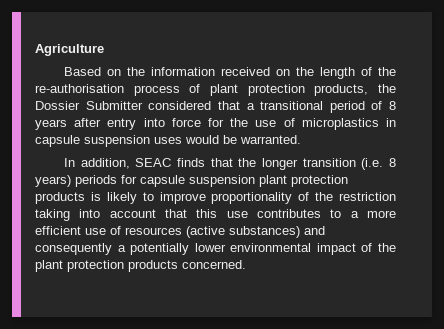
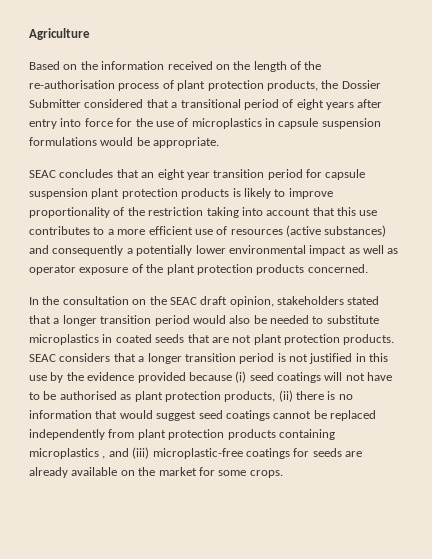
[389,101,396,110] 8 -> [296,99,324,110] eight
[154,137,182,144] uses -> [29,137,97,146] formulations
[240,135,301,144] [64,158,397,170] [35,175,117,187] warranted. // In addition, SEAC finds that the longer transition (i.e. 8 years) periods -> [153,137,220,148] [29,169,303,180] appropriate. // SEAC concludes that an eight year transition period
(356, 249) none -> [348,245,399,254] [29,265,129,275] as well as operator exposure
(246, 264) none -> [29,296,380,307] [29,315,379,326] [29,334,395,345] [29,353,389,364] [29,371,393,383] [29,390,353,402] [29,410,376,421] [29,429,335,440] [29,447,362,459] [29,467,283,478] // In the consultation on the SEAC draft opinion, stakeholders stated that a longer transition period would also be needed to substitute microplastics in coated seeds that are not plant protection products. SEAC considers that a longer transition period is not justified in this use by the evidence provided because (i) seed coatings will not have to be authorised as plant protection products, (ii) there is no information that would suggest seed coatings cannot be replaced independently from plant protection products containing microplastics , and (iii) microplastic-free coatings for seeds are already available on the market for some crops.

